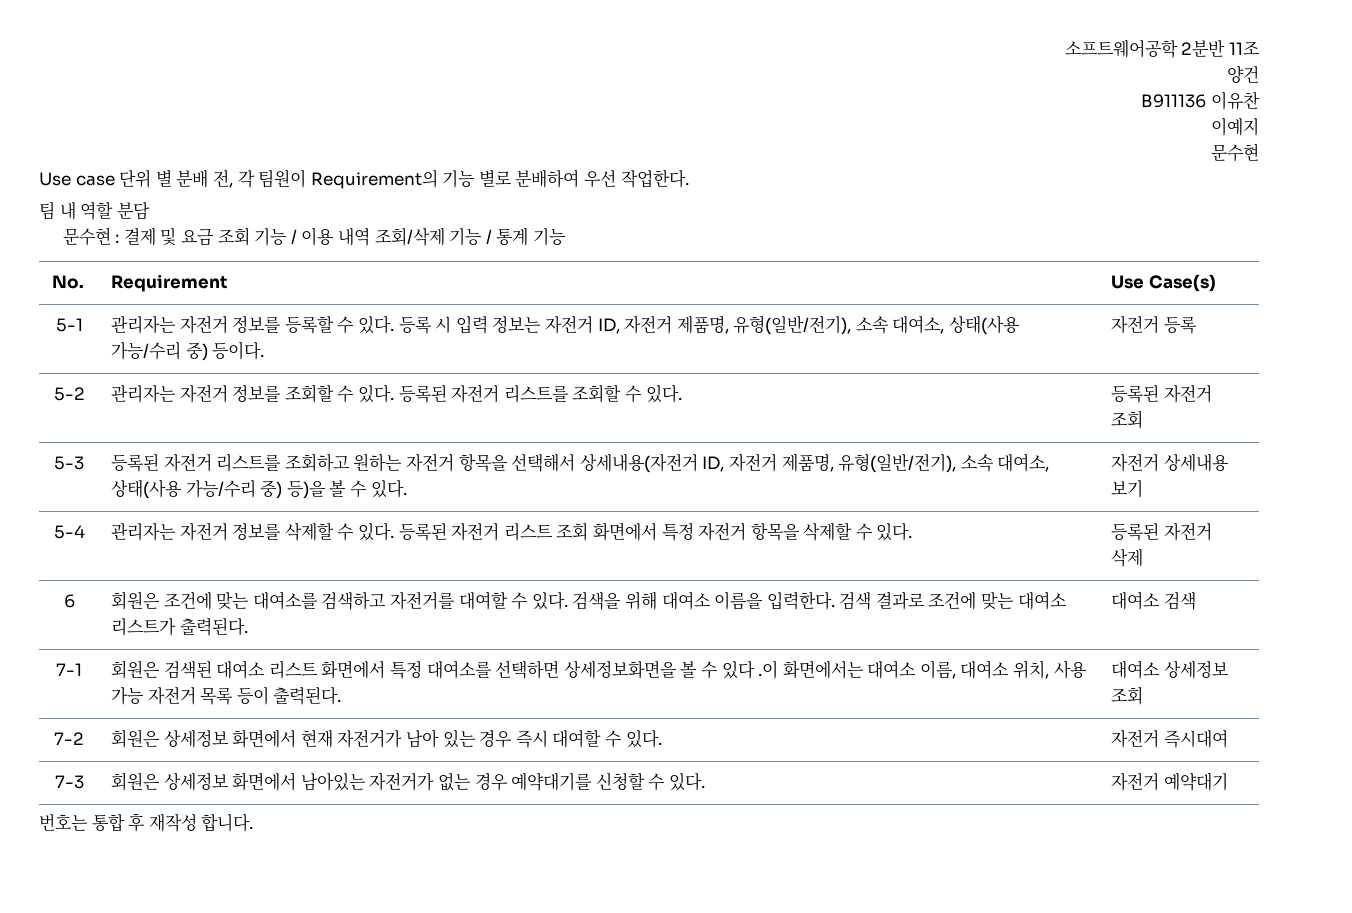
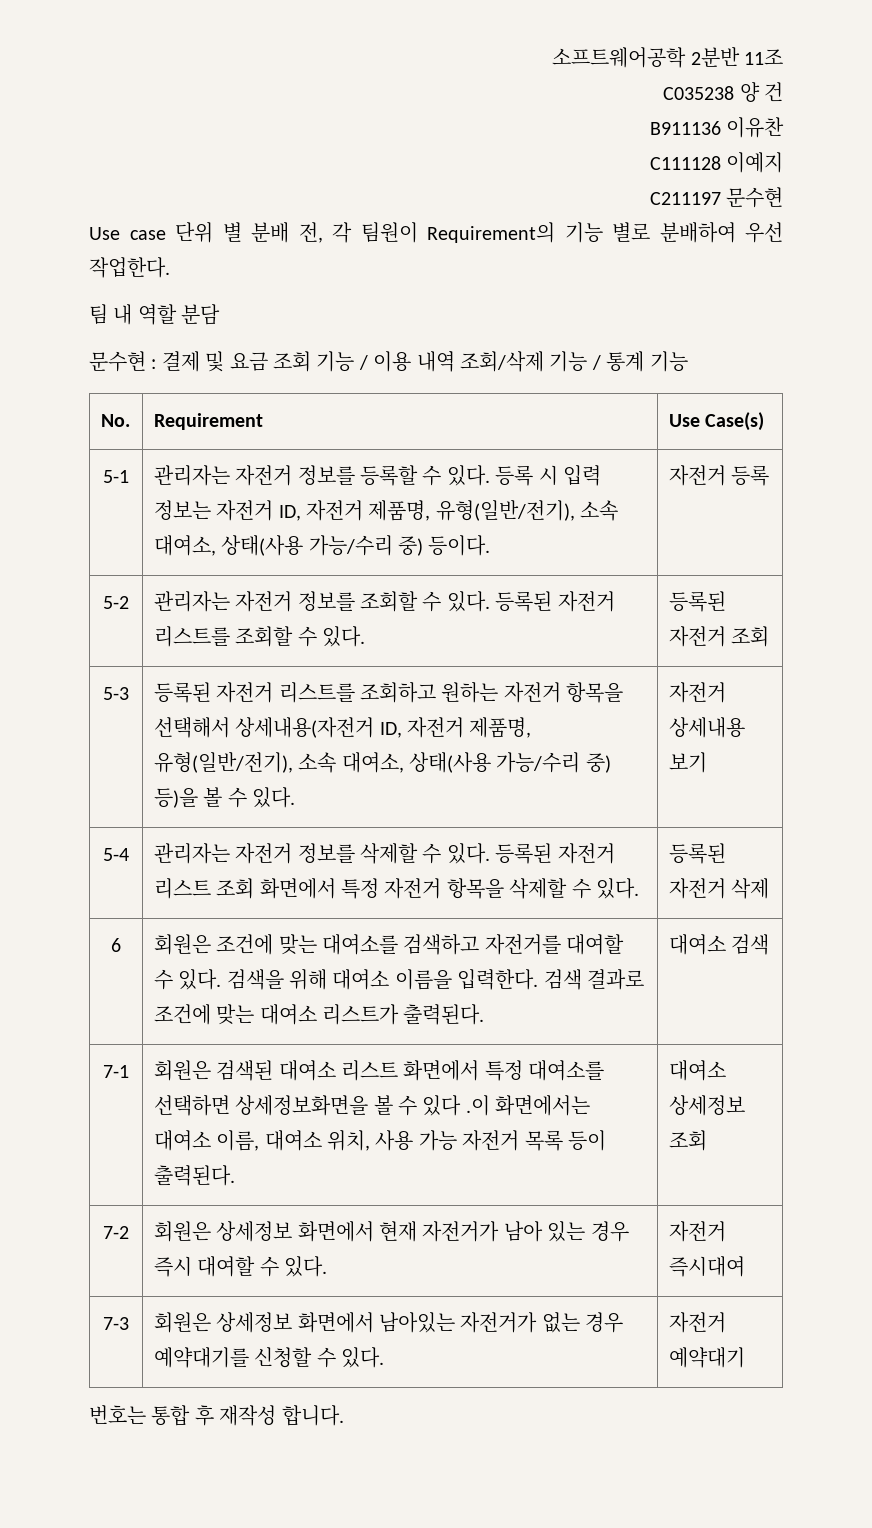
[1227,65,1259,83] 양건 -> [663,82,783,102] C035238 양 건
(1260, 100) none -> [649,156,721,170] C111128
(1259, 126) none -> [649,192,721,205] C211197

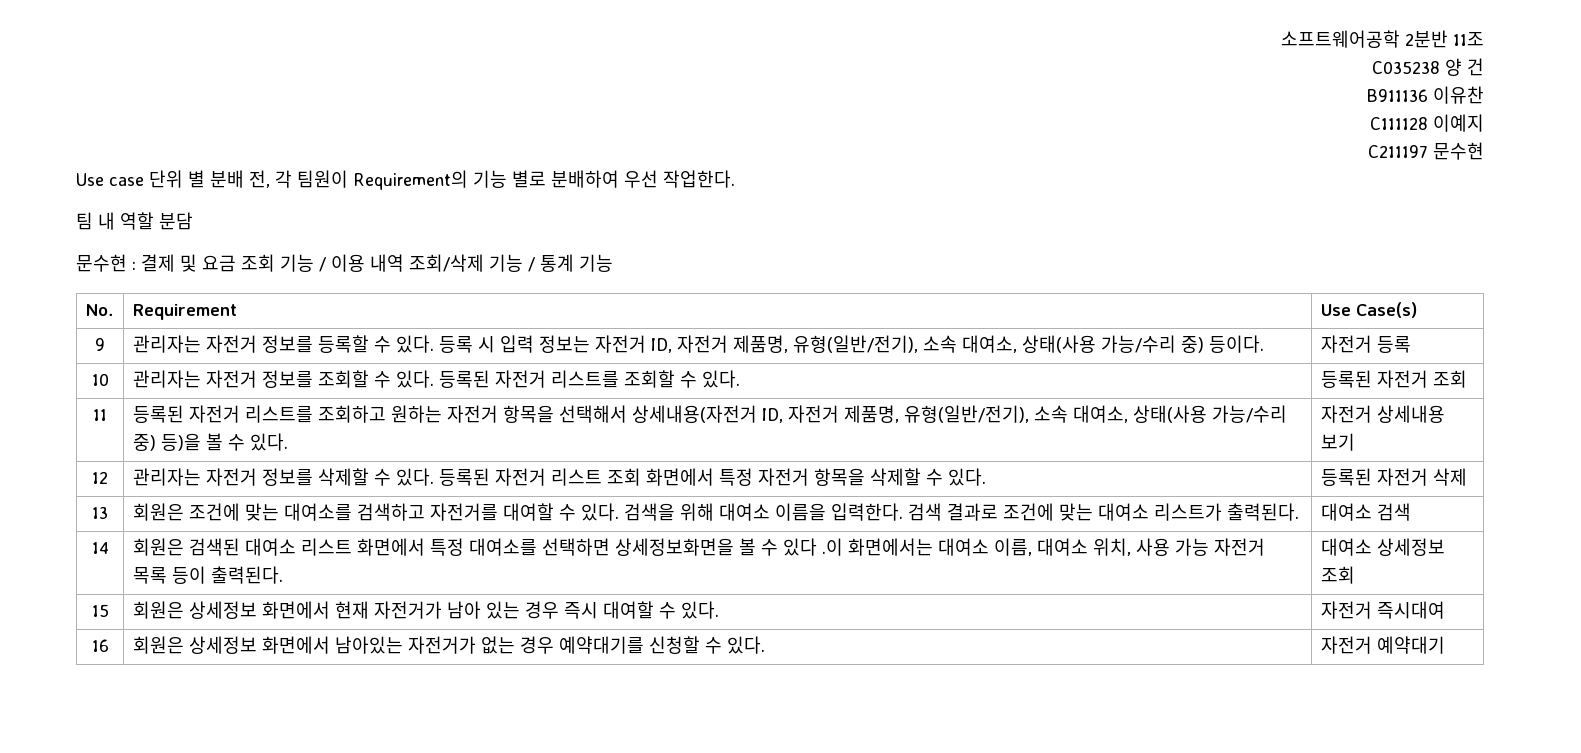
[103,470,129,483] 5-1 -> [95,338,105,351] 9
[103,596,129,609] 5-2 -> [91,373,109,386] 10
[103,687,129,700] 5-3 -> [93,409,107,421] 11
[103,848,129,861] 5-4 -> [92,471,108,484] 12
[111,938,121,952] 6 -> [92,506,108,519] 13
[103,1065,129,1078] 7-1 -> [91,542,109,554] 14
[103,1226,129,1239] 7-2 -> [91,604,109,617] 15
[103,1317,129,1330] 7-3 -> [91,639,109,652] 16
[89,1405,344,1426] // 번호는 통합 후 재작성 합니다. -> (1445, 645) none

